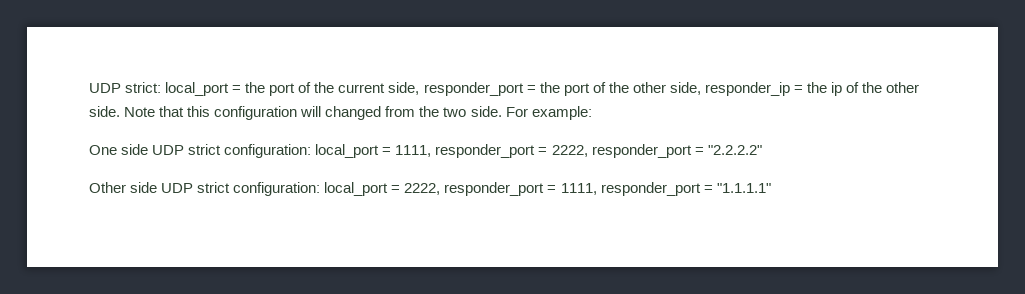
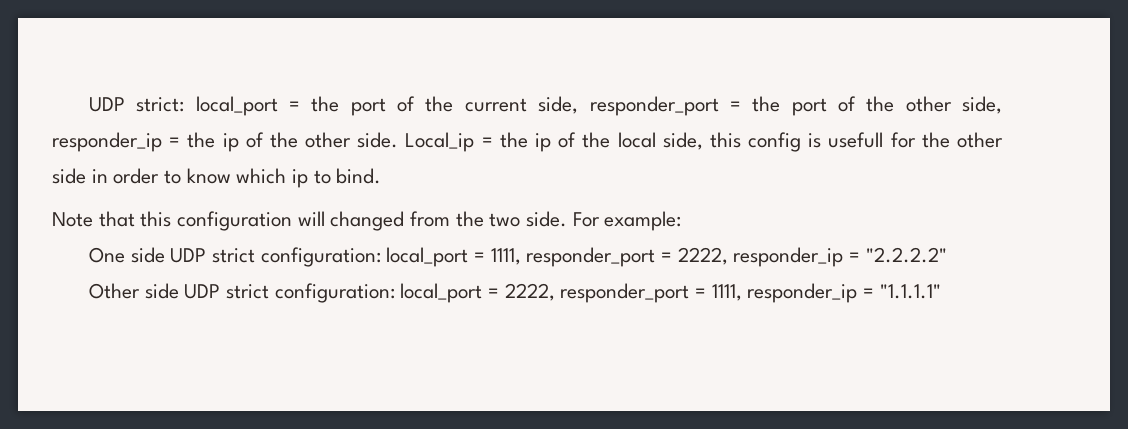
(120, 111) none -> [405,132,1003,152] [52,168,382,188] Local_ip = the ip of the local side, this config is usefull for the other side in order to know which ip to bind. //
[591,144,692,158] responder_port -> [733,247,844,267] responder_ip
[600,182,701,196] responder_port -> [747,283,858,303] responder_ip

